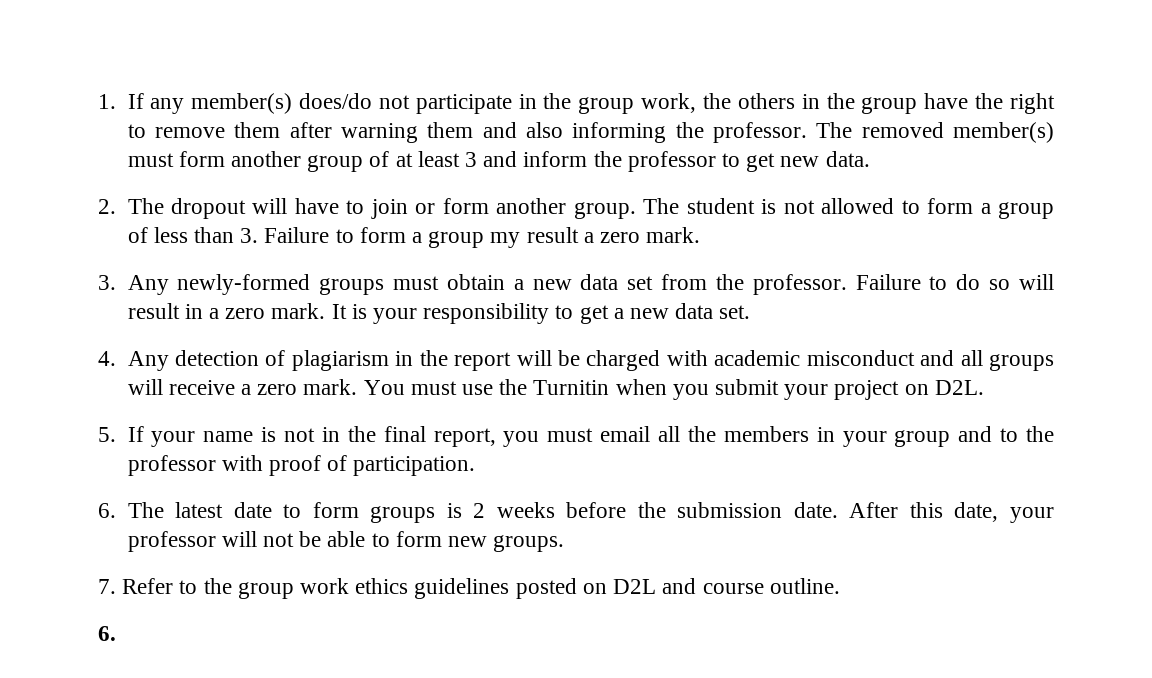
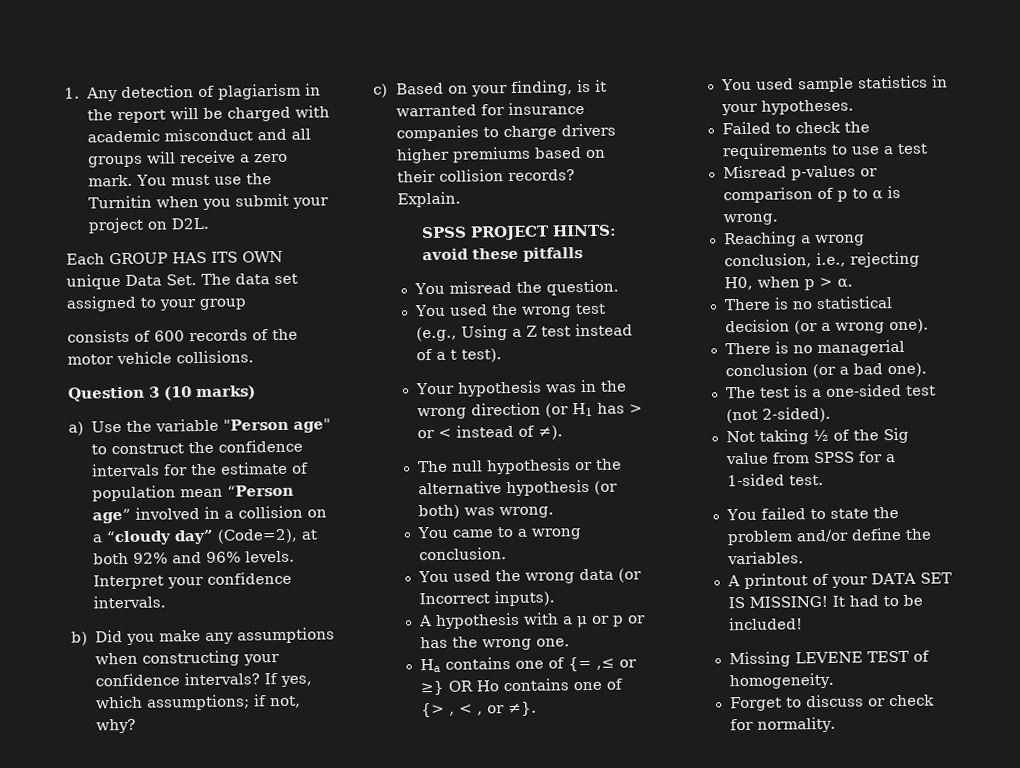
[127,93,1056,114] [127,122,1054,143] [127,151,870,172] [98,198,1054,219] [127,227,701,248] [98,274,1054,295] [127,303,751,324] [98,351,116,366] If any member(s) does/do not participate in the group work, the others in the group have the right to remove them after warning them and also informing the professor. The removed member(s) must form another group of at least 3 and inform the professor to get new data. // 2. The dropout will have to join or form another group. The student is not allowed to form a group of less than 3. Failure to form a group my result a zero mark. // 3. Any newly-formed groups must obtain a new data set from the professor. Failure to do so will result in a zero mark. It is your responsibility to get a new data set. // 4. -> (80, 93) none
[98,426,1054,447] [127,455,476,476] [98,502,1054,523] [127,531,565,552] [98,578,840,599] [98,626,116,641] 5. If your name is not in the final report, you must email all the members in your group and to the professor with proof of participation. // 6. The latest date to form groups is 2 weeks before the submission date. After this date, your professor will not be able to form new groups. // 7. Refer to the group work ethics guidelines posted on D2L and course outline. // 6. -> [66,250,283,265] [66,273,298,290] [66,295,247,312] [67,328,298,343] [67,350,254,365] [68,385,256,402] [68,418,332,436] [91,439,304,455] [92,461,310,477] [92,484,295,502] [92,505,328,524] [92,528,318,546] [93,550,296,565] [93,571,293,590] [93,595,167,609] [71,627,335,646] [94,650,280,667] [94,672,312,687] [94,694,301,711] [95,718,136,734] [373,79,608,98] [396,102,586,117] [396,123,617,142] [396,146,607,164] [397,169,576,183] [397,191,462,208] [420,224,617,241] [421,247,583,262] [413,279,619,296] [413,303,606,318] [415,323,633,342] [415,348,502,363] [414,379,627,397] [416,402,643,420] [416,424,563,440] [416,458,622,475] [417,479,618,497] [417,504,554,520] [416,526,582,540] [418,547,507,561] [417,568,642,584] [418,590,555,607] [417,612,646,629] [419,636,570,651] [419,656,637,673] [419,678,623,696] [420,701,537,718] [720,75,948,93] [720,99,854,116] [721,121,870,135] [721,142,928,160] [722,165,878,181] [722,185,901,204] [722,213,778,226] [723,231,865,248] [723,251,920,269] [723,276,853,291] [723,296,893,311] [724,318,929,335] [724,339,905,357] [724,362,927,379] [725,383,936,399] [725,406,831,424] [725,427,909,445] [724,451,896,465] [726,473,824,487] [725,506,899,521] [726,527,932,546] [726,551,804,565] [726,572,952,589] [727,594,923,609] [728,617,803,631] [728,650,930,668] [728,672,834,690] [729,694,935,712] [729,716,836,733] Each GROUP HAS ITS OWN unique Data Set. The data set assigned to your group // consists of 600 records of the motor vehicle collisions. // Question 3 (10 marks) // a) Use the variable "Person age" to construct the confidence intervals for the estimate of population mean “Person age” involved in a collision on a “cloudy day” (Code=2), at both 92% and 96% levels. Interpret your confidence intervals. // b) Did you make any assumptions when constructing your confidence intervals? If yes, which assumptions; if not, why? // c) Based on your finding, is it warranted for insurance companies to charge drivers higher premiums based on their collision records? Explain. // SPSS PROJECT HINTS: avoid these pitfalls // You misread the question. // You used the wrong test (e.g., Using a Z test instead of a t test). // Your hypothesis was in the wrong direction (or H1 has > or < instead of ≠). // The null hypothesis or the alternative hypothesis (or both) was wrong. // You came to a wrong conclusion. // You used the wrong data (or Incorrect inputs). // A hypothesis with a μ or p or has the wrong one. // Ha contains one of {= ,≤ or ≥} OR Ho contains one of {> , < , or ≠}. // You used sample statistics in your hypotheses. // Failed to check the requirements to use a test // Misread p-values or comparison of p to α is wrong. // Reaching a wrong conclusion, i.e., rejecting H0, when p > α. // There is no statistical decision (or a wrong one). // There is no managerial conclusion (or a bad one). // The test is a one-sided test (not 2-sided). // Not taking ½ of the Sig value from SPSS for a 1-sided test. // You failed to state the problem and/or define the variables. // A printout of your DATA SET IS MISSING! It had to be included! // Missing LEVENE TEST of homogeneity. // Forget to discuss or check for normality.

